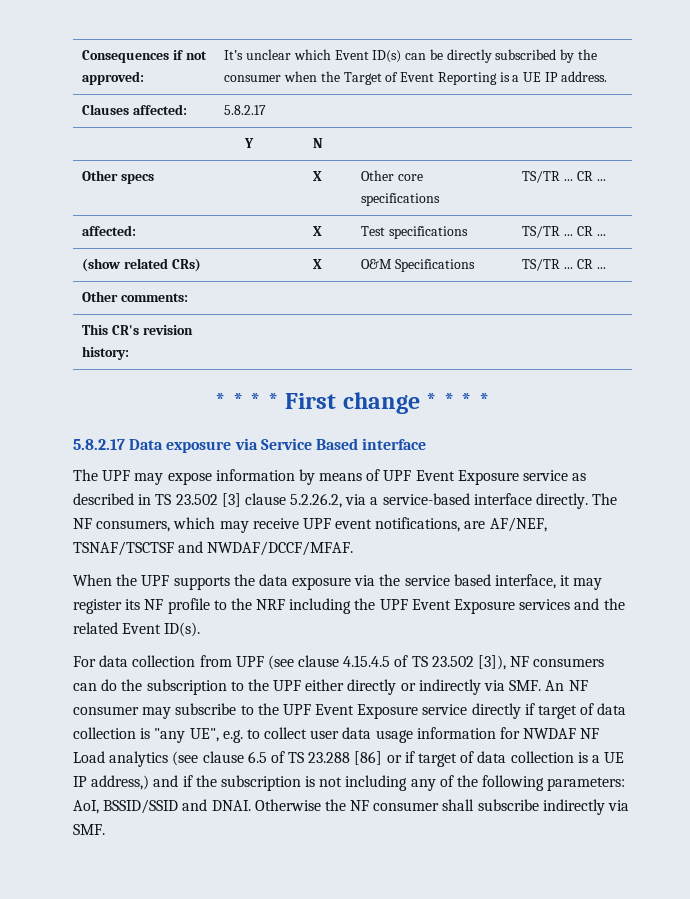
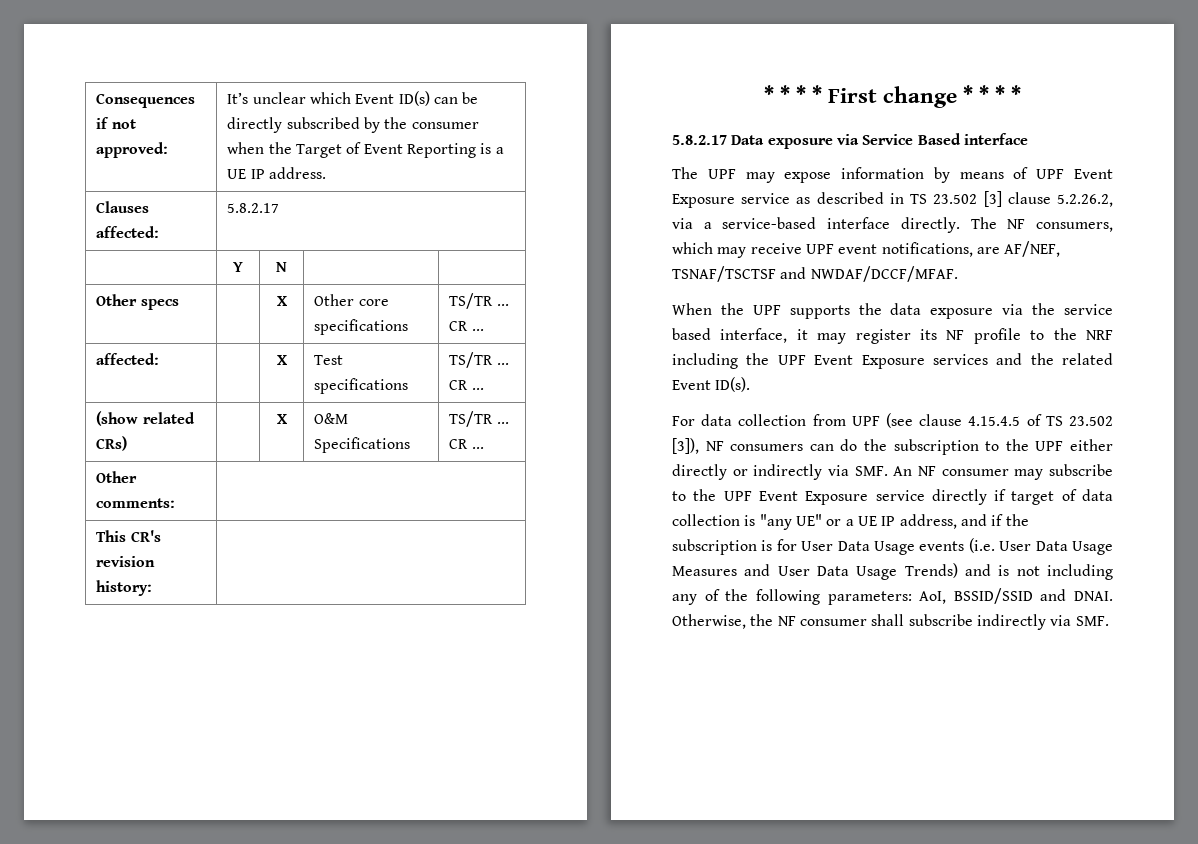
[189,727,600,743] [73,751,625,767] [73,775,150,790] UE", e.g. to collect user data usage information for NWDAF NF Load analytics (see clause 6.5 of TS 23.288 [86] or if target of data collection is a UE IP address,) -> [795,514,957,529] UE" or a UE IP address,
(316, 781) none -> [776,538,1113,555] [672,563,1010,580] for User Data Usage events (i.e. User Data Usage Measures and User Data Usage Trends) and is
[254,799,321,811] Otherwise -> [672,614,746,629] Otherwise,

